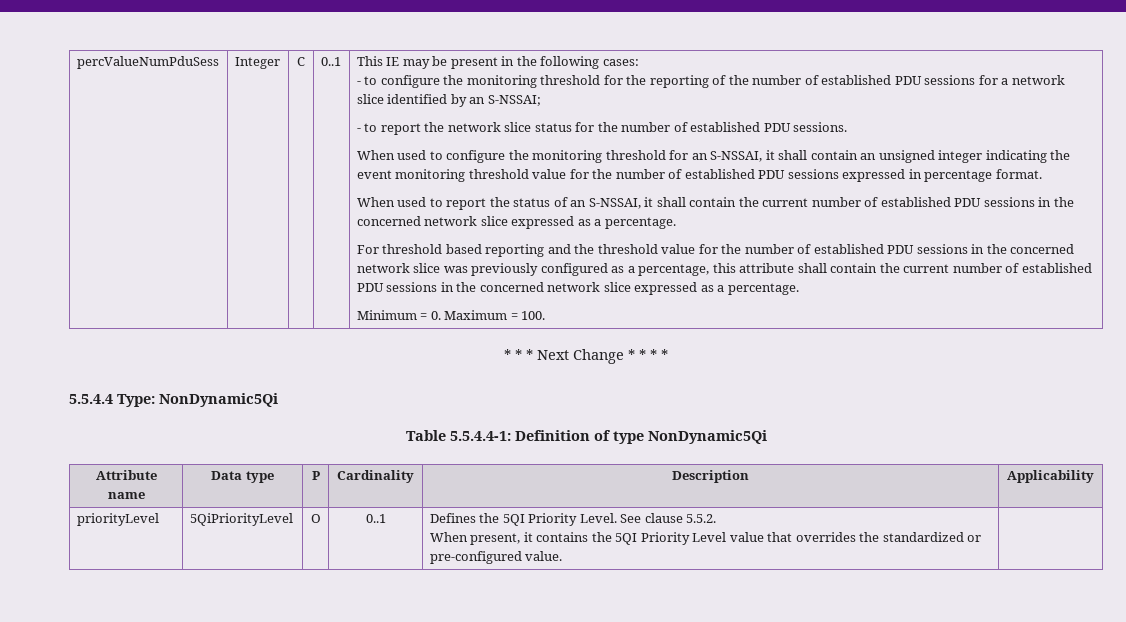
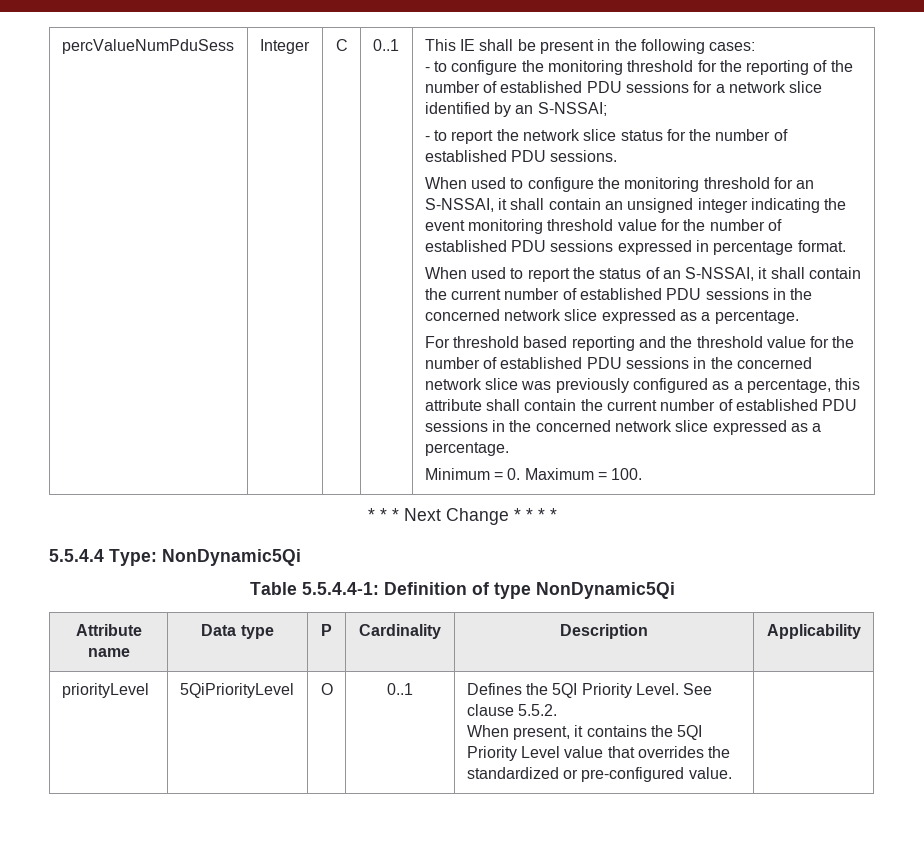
[402,59,430,69] may -> [479,39,514,51] shall

